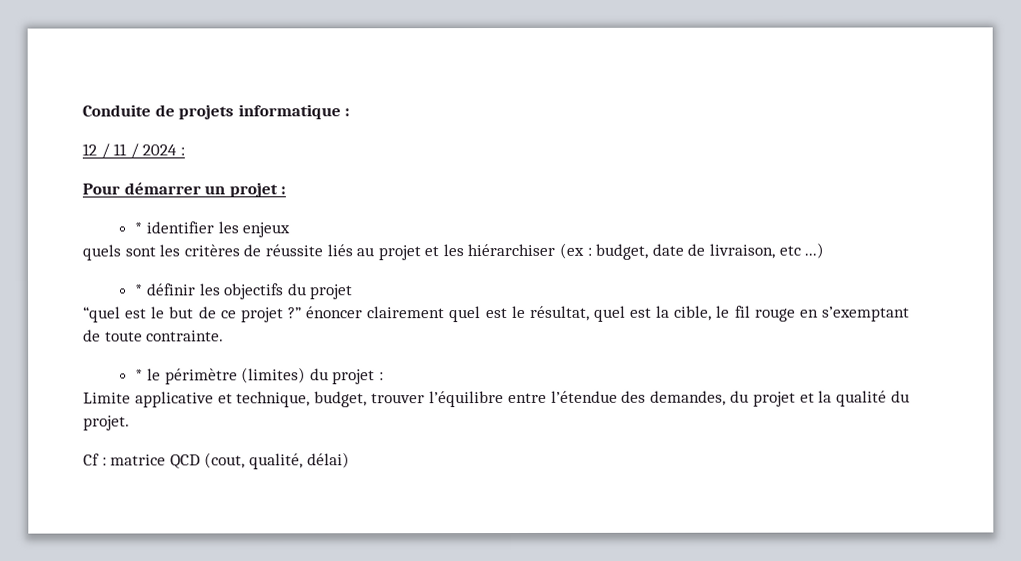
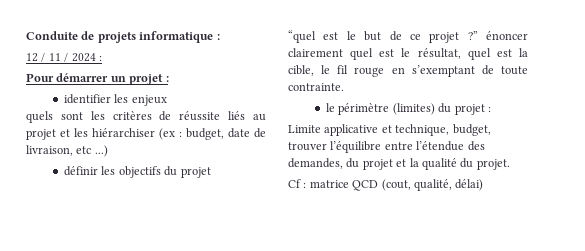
[134,222,143,234] * -> (169, 79) none
[135,284,144,296] * -> (108, 151) none
[135,369,144,381] * -> (344, 87) none

